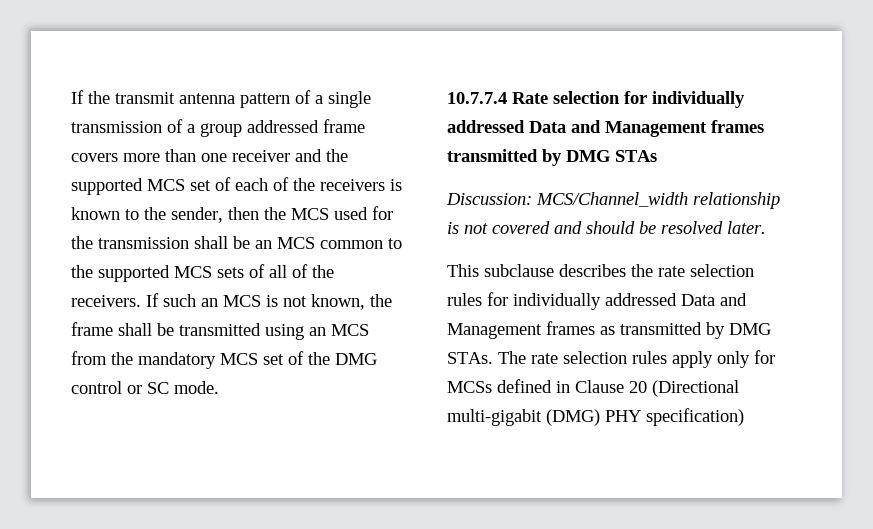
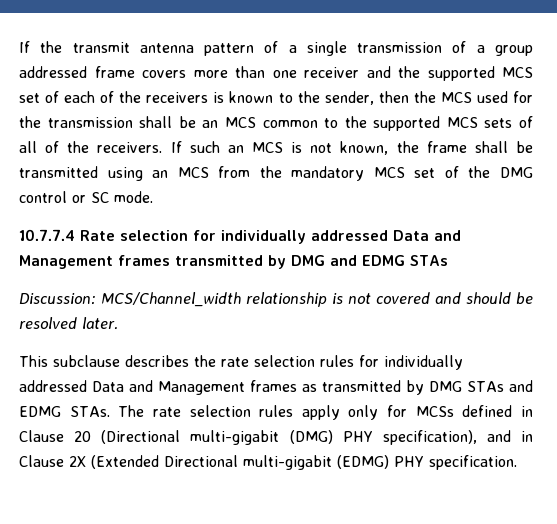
(610, 156) none -> [330,255,405,266] and EDMG
(771, 329) none -> [467,380,533,392] [19,406,61,417] STAs and EDMG
[646,408,744,426] specification) -> [382,430,533,445] [19,455,517,470] specification), and in Clause 2X (Extended Directional multi-gigabit (EDMG) PHY specification.

